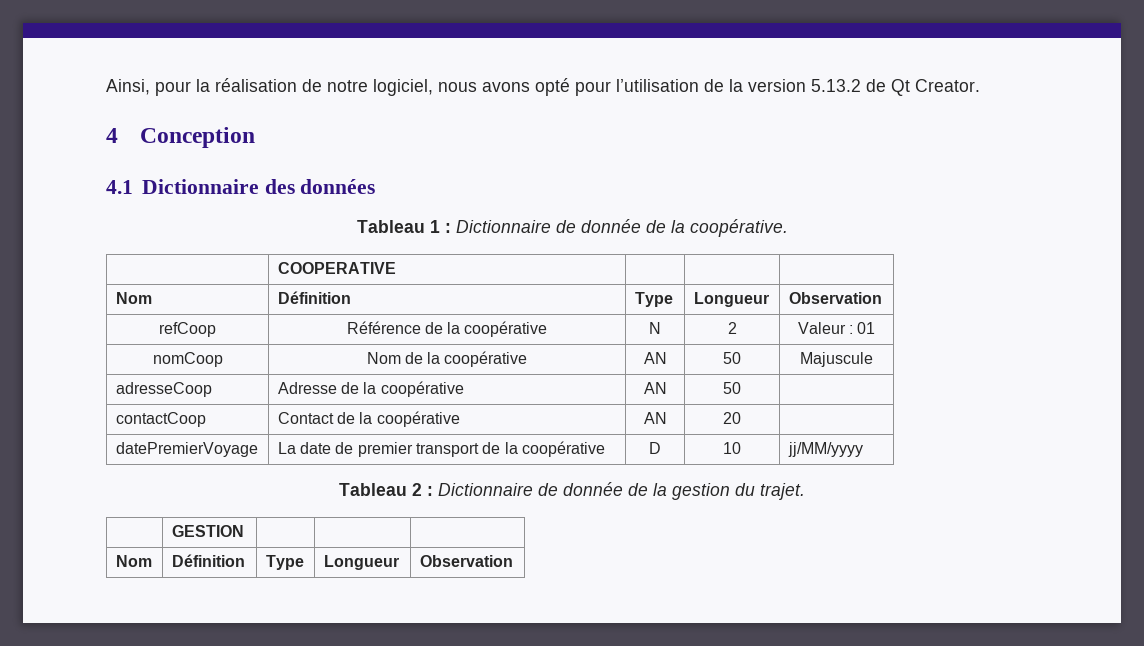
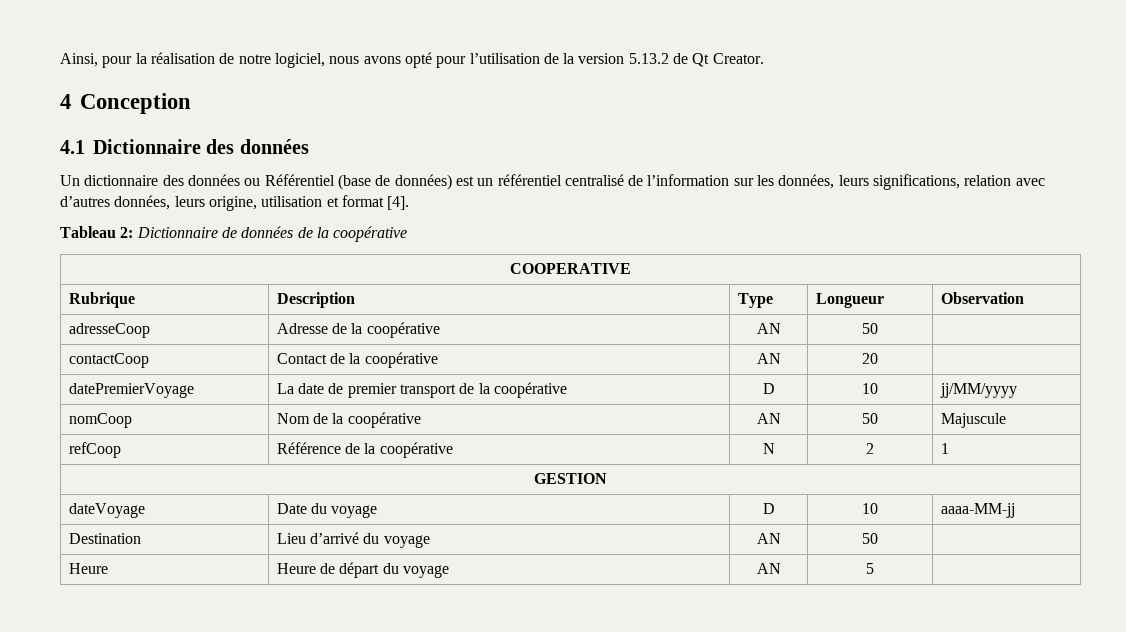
[356,219,788,237] [277,262,396,274] [115,292,152,304] [277,291,351,304] [634,292,673,307] [693,292,769,307] [788,292,882,304] [159,322,216,337] [346,321,548,337] [649,322,661,334] [727,322,737,334] [797,322,876,334] [152,352,223,367] [366,351,528,367] [643,352,667,364] [723,352,741,364] [800,352,873,367] // Tableau 1 : Dictionnaire de donnée de la coopérative. // | COOPERATIVE | | | // Nom | Définition | Type | Longueur | Observation // refCoop | Référence de la coopérative | N | 2 | Valeur : 01 // nomCoop | Nom de la coopérative | AN | 50 | Majuscule -> [60,174,1045,190] [60,195,410,211] [60,226,408,242] [510,263,631,274] [68,292,135,308] [276,292,355,308] [737,293,773,308] [815,293,884,308] [940,292,1024,304] // Un dictionnaire des données ou Référentiel (base de données) est un référentiel centralisé de l’information sur les données, leurs significations, relation avec d’autres données, leurs origine, utilisation et format [4]. // Tableau 2: Dictionnaire de données de la coopérative // COOPERATIVE // Rubrique | Description | Type | Longueur | Observation
[339,482,805,500] [171,525,244,537] [115,555,152,567] [171,554,245,567] [265,555,304,570] [323,555,399,570] [419,555,513,567] // Tableau 2 : Dictionnaire de donnée de la gestion du trajet. // | GESTION | | | // Nom | Définition | Type | Longueur | Observation -> [68,413,132,428] [276,412,421,428] [756,413,781,424] [862,413,878,424] [940,413,1006,428] [68,442,121,458] [276,442,453,458] [762,443,775,454] [866,443,874,454] [940,443,949,454] [534,473,607,484] [68,503,145,518] [276,503,378,518] [762,503,775,514] [862,503,878,514] [940,503,1015,518] [68,533,141,544] [276,532,430,548] [756,533,781,544] [862,533,878,544] [68,563,108,574] [276,562,449,578] [756,563,781,574] [866,563,874,574] // nomCoop | Nom de la coopérative | AN | 50 | Majuscule // refCoop | Référence de la coopérative | N | 2 | 1 // GESTION // dateVoyage | Date du voyage | D | 10 | aaaa-MM-jj // Destination | Lieu d’arrivé du voyage | AN | 50 | // Heure | Heure de départ du voyage | AN | 5 |

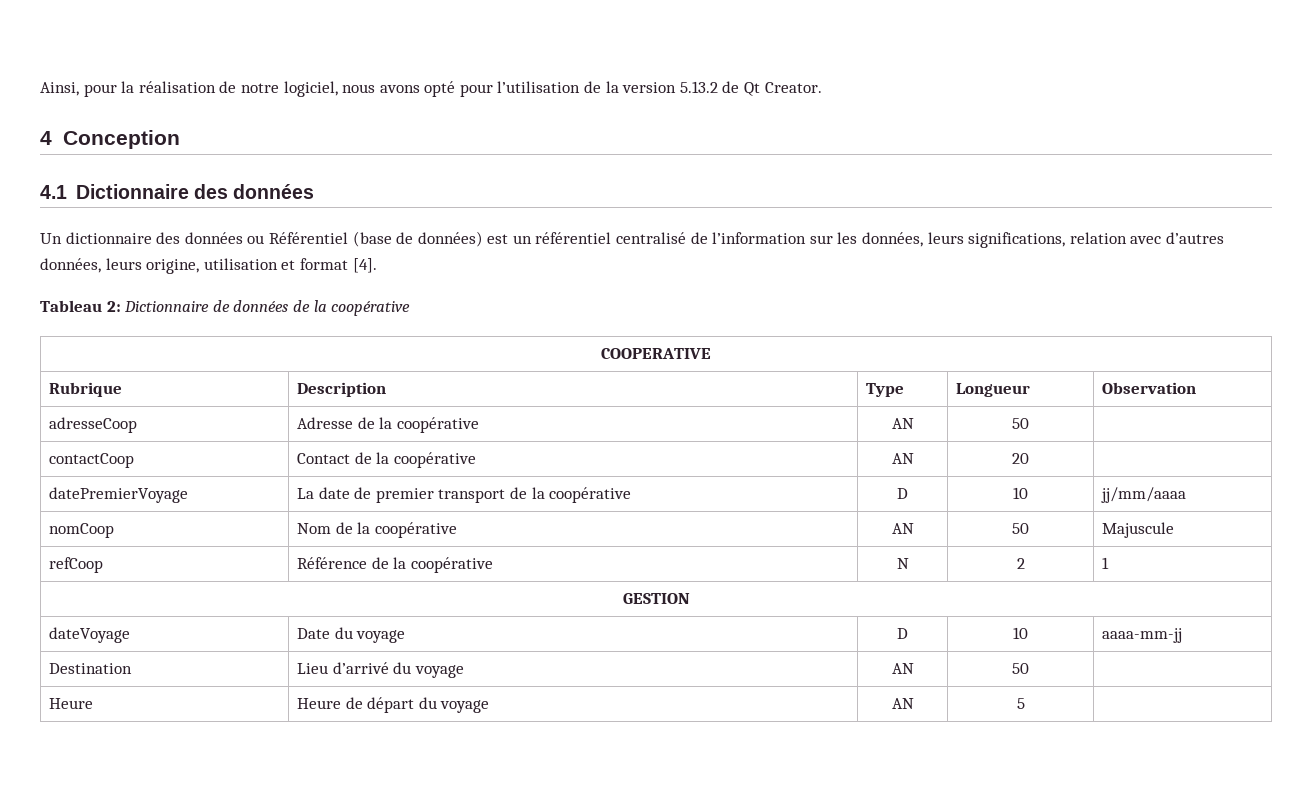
[939,383,1017,398] jj/MM/yyyy -> [1101,487,1187,503] jj/mm/aaaa
[940,503,1015,518] aaaa-MM-jj -> [1102,628,1183,643] aaaa-mm-jj

